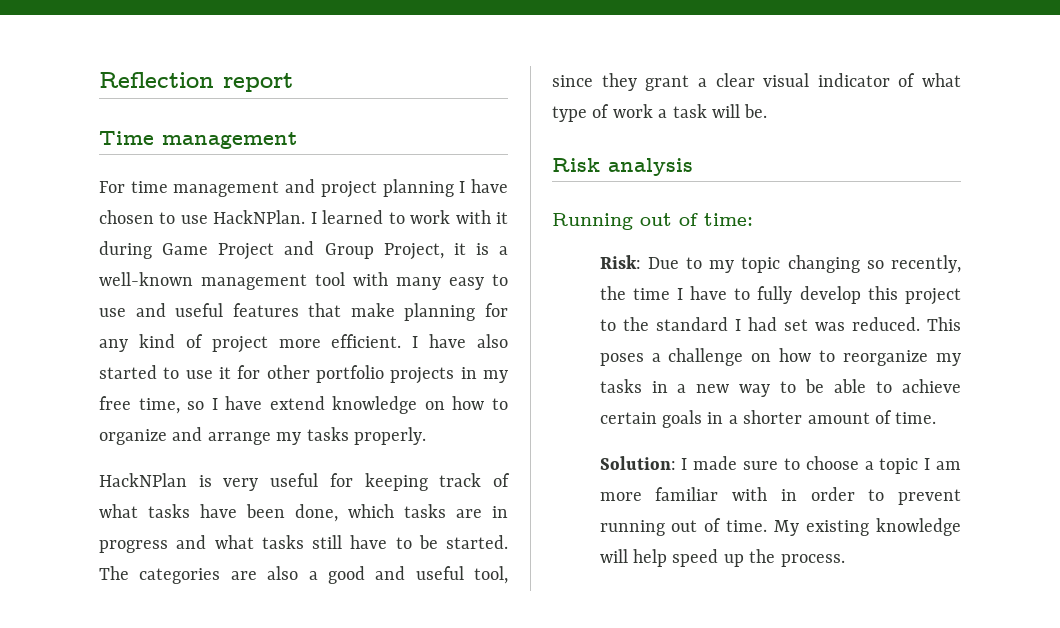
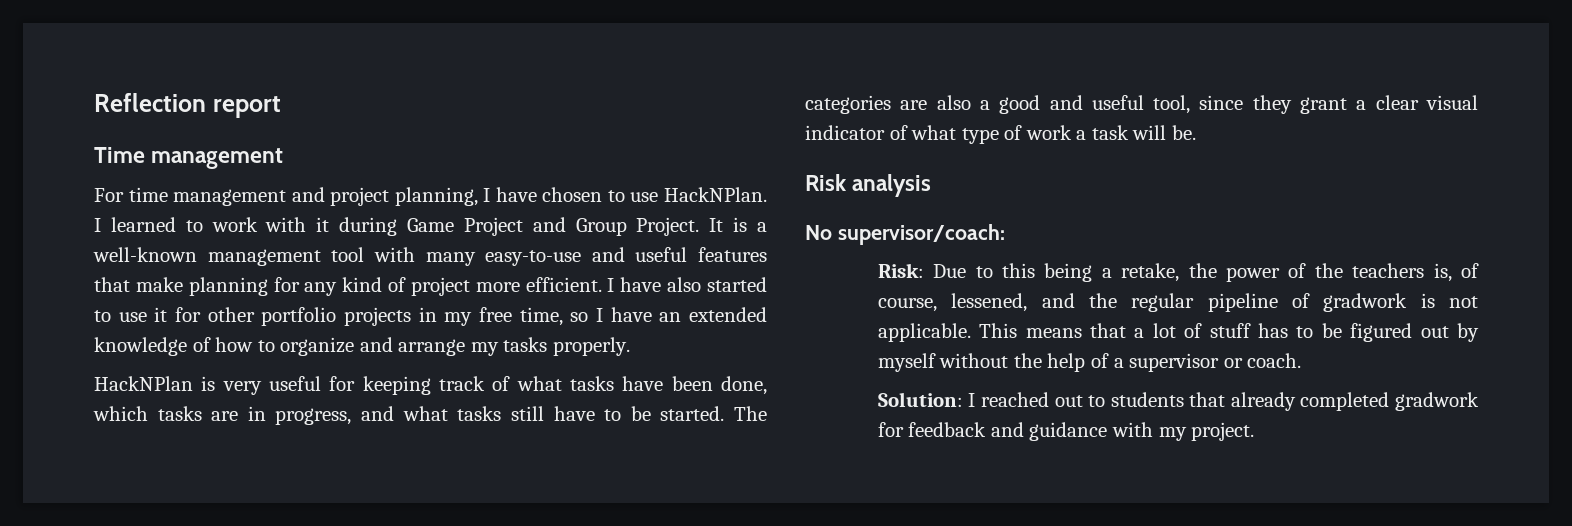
[382,179,454,197] planning -> [394,187,478,206] planning,
[383,243,466,260] Project, it -> [636,217,724,236] Project. It
[449,274,508,290] [99,308,126,317] easy to use -> [485,250,582,266] easy-to-use
[269,396,445,414] extend knowledge on -> [659,307,767,322] [94,337,211,356] an extended knowledge of
[99,540,168,553] progress -> [275,408,352,425] progress,
[552,213,753,230] Running out of time: -> [805,224,1005,245] No supervisor/coach:
[709,255,961,273] [599,286,961,305] [599,317,961,331] [599,348,961,366] [599,379,961,397] [599,410,937,428] [599,456,962,474] [599,487,961,505] [599,518,961,536] [599,549,845,567] my topic changing so recently, the time I have to fully develop this project to the standard I had set was reduced. This poses a challenge on how to reorganize my tasks in a new way to be able to achieve certain goals in a shorter amount of time. // Solution: I made sure to choose a topic I am more familiar with in order to prevent running out of time. My existing knowledge will help speed up the process. -> [1002,263,1479,282] [877,293,1478,312] [877,323,1479,342] [877,353,1302,372] [877,392,1479,411] [877,422,1255,441] this being a retake, the power of the teachers is, of course, lessened, and the regular pipeline of gradwork is not applicable. This means that a lot of stuff has to be figured out by myself without the help of a supervisor or coach. // Solution: I reached out to students that already completed gradwork for feedback and guidance with my project.

